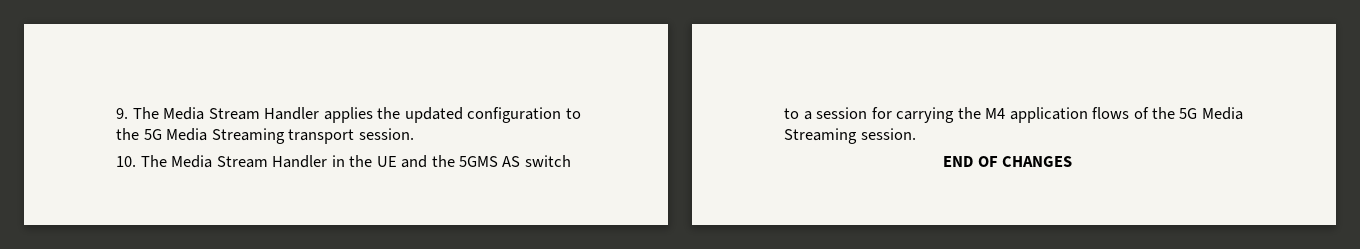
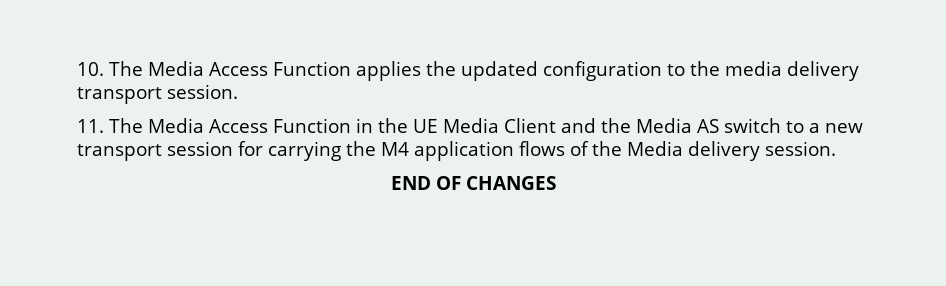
[116,107,320,120] 9. The Media Stream Handler -> [76,61,351,76] 10. The Media Access Function
[143,128,285,144] 5G Media Streaming -> [724,61,859,81] media delivery
[116,155,328,168] 10. The Media Stream Handler -> [76,118,351,133] 11. The Media Access Function
(397, 161) none -> [442,118,556,133] Media Client
[459,156,499,167] 5GMS -> [635,118,692,133] Media
(812, 115) none -> [824,123,863,133] [76,144,162,161] new transport
[1179,107,1243,120] [784,128,858,144] 5G Media Streaming -> [626,141,760,161] Media delivery

